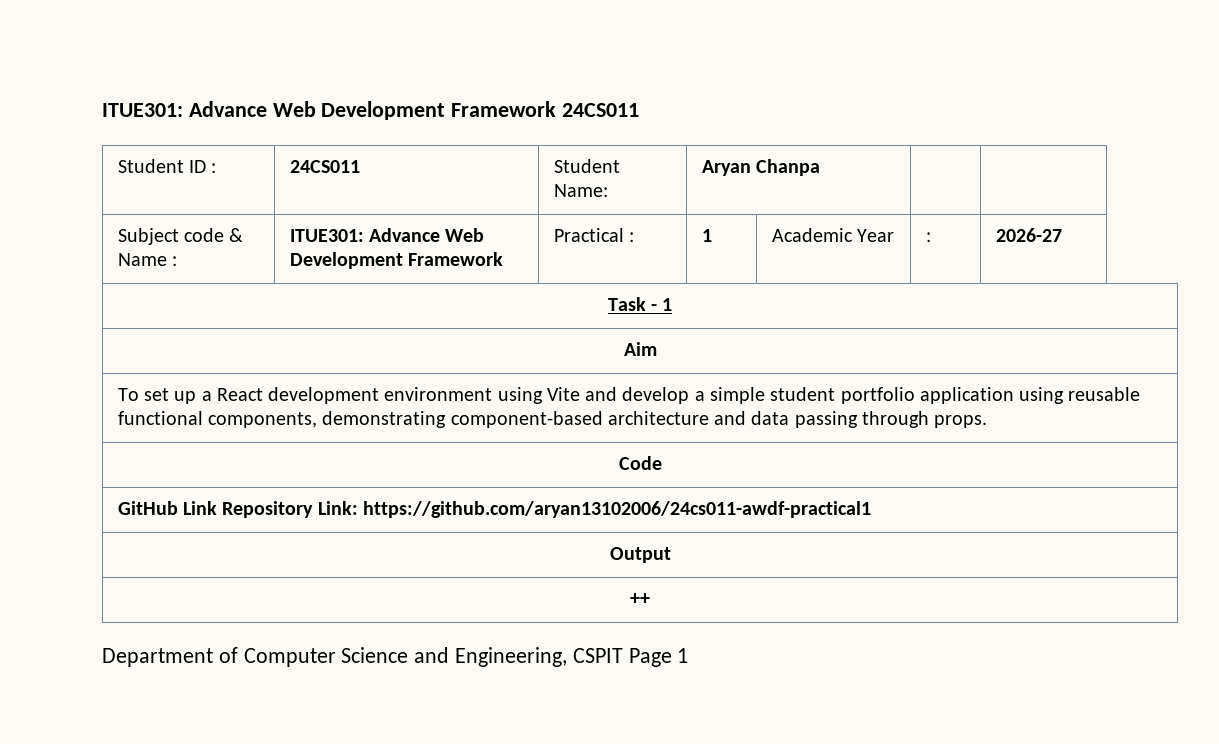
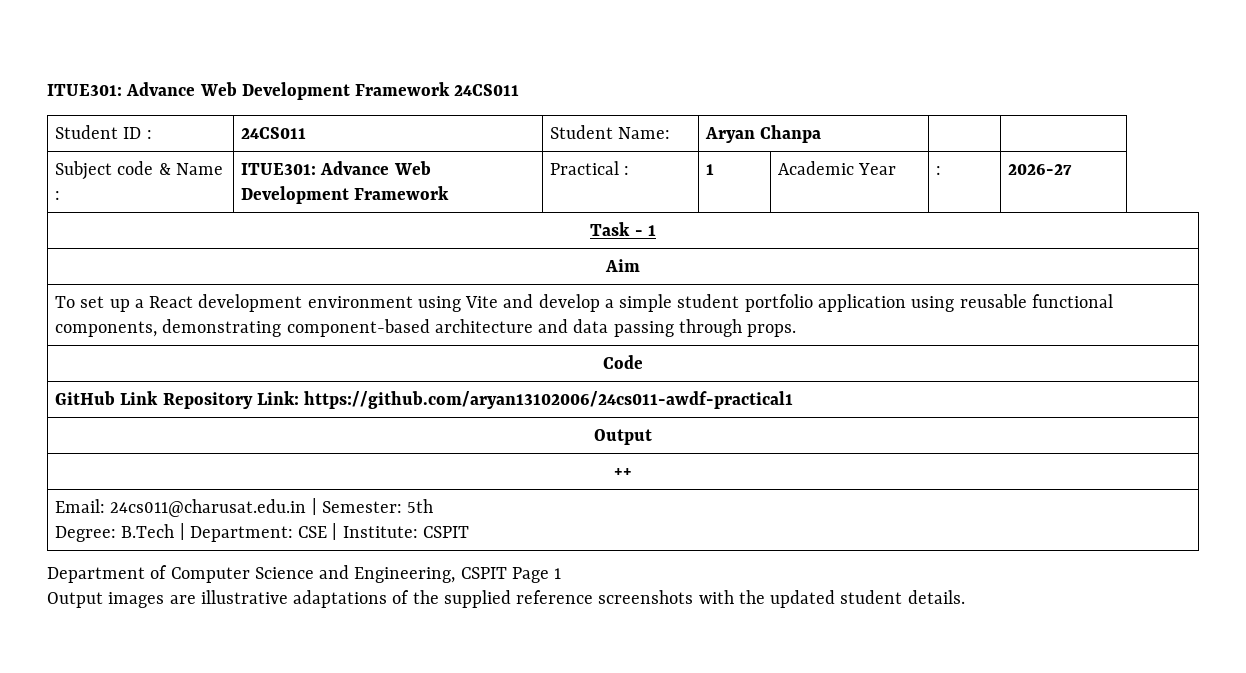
(650, 599) none -> [55,498,434,517] [55,523,469,542] // Email: 24cs011@charusat.edu.in | Semester: 5th // Degree: B.Tech | Department: CSE | Institute: CSPIT
(689, 655) none -> [47,590,965,608] // Output images are illustrative adaptations of the supplied reference screenshots with the updated student details.

